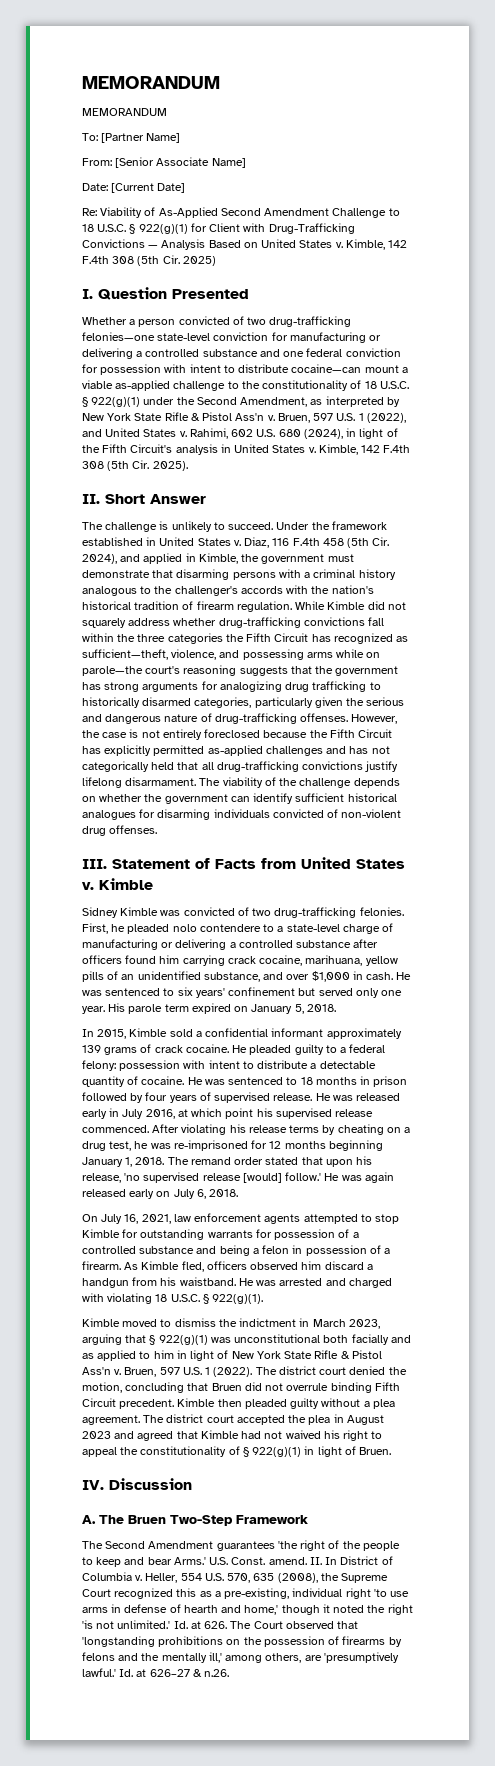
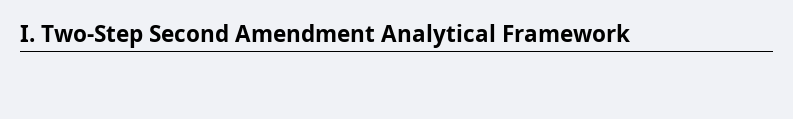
[82,76,220,89] [82,108,167,116] [82,133,181,143] [82,157,246,168] [82,183,186,193] [82,207,400,218] [82,223,355,234] [82,239,408,250] [82,255,216,266] [82,287,249,300] [82,316,352,327] [82,332,382,343] [82,348,401,359] [82,364,408,375] [82,380,409,391] [82,396,400,407] [82,412,406,423] [82,428,398,439] [82,444,411,455] [82,460,188,471] [82,494,206,504] [82,521,387,532] [82,537,390,548] [82,553,354,564] [82,569,396,580] [82,585,374,596] [82,601,406,612] [82,617,385,628] [82,633,409,644] [82,649,381,660] [82,665,399,676] [82,681,381,692] [82,697,405,708] [82,713,398,724] [82,729,393,740] [82,745,390,756] [82,761,399,772] [82,777,400,788] [82,793,397,804] [82,809,402,820] [82,825,158,836] [82,857,405,869] [82,878,153,890] [82,907,404,918] [82,923,394,934] [82,939,379,950] [82,955,398,966] [82,971,412,982] [82,987,403,998] [82,1003,336,1014] [82,1028,402,1039] [82,1044,386,1055] [82,1060,376,1071] [82,1076,408,1087] [82,1092,401,1103] [82,1108,374,1119] [82,1124,411,1135] [82,1140,383,1151] [82,1156,373,1167] [82,1172,394,1183] [82,1189,239,1199] [82,1213,400,1224] [82,1229,359,1240] [82,1245,391,1256] [82,1261,373,1272] [82,1277,392,1288] [82,1293,264,1304] [82,1318,380,1329] [82,1334,411,1345] [82,1350,382,1361] [82,1366,407,1377] [82,1382,400,1393] [82,1398,395,1409] [82,1414,384,1425] [82,1430,383,1441] [82,1446,392,1457] [82,1478,192,1490] [82,1515,308,1526] [82,1540,400,1551] [82,1556,393,1567] [82,1572,389,1583] [82,1588,410,1599] [82,1604,413,1615] [82,1620,359,1629] [82,1636,402,1647] [82,1652,399,1663] [82,1668,230,1677] MEMORANDUM // MEMORANDUM // To: [Partner Name] // From: [Senior Associate Name] // Date: [Current Date] // Re: Viability of As-Applied Second Amendment Challenge to 18 U.S.C. § 922(g)(1) for Client with Drug-Trafficking Convictions — Analysis Based on United States v. Kimble, 142 F.4th 308 (5th Cir. 2025) // I. Question Presented // Whether a person convicted of two drug-trafficking felonies—one state-level conviction for manufacturing or delivering a controlled substance and one federal conviction for possession with intent to distribute cocaine—can mount a viable as-applied challenge to the constitutionality of 18 U.S.C. § 922(g)(1) under the Second Amendment, as interpreted by New York State Rifle & Pistol Ass'n v. Bruen, 597 U.S. 1 (2022), and United States v. Rahimi, 602 U.S. 680 (2024), in light of the Fifth Circuit's analysis in United States v. Kimble, 142 F.4th 308 (5th Cir. 2025). // II. Short Answer // The challenge is unlikely to succeed. Under the framework established in United States v. Diaz, 116 F.4th 458 (5th Cir. 2024), and applied in Kimble, the government must demonstrate that disarming persons with a criminal history analogous to the challenger's accords with the nation's historical tradition of firearm regulation. While Kimble did not squarely address whether drug-trafficking convictions fall within the three categories the Fifth Circuit has recognized as sufficient—theft, violence, and possessing arms while on parole—the court's reasoning suggests that the government has strong arguments for analogizing drug trafficking to historically disarmed categories, particularly given the serious and dangerous nature of drug-trafficking offenses. However, the case is not entirely foreclosed because the Fifth Circuit has explicitly permitted as-applied challenges and has not categorically held that all drug-trafficking convictions justify lifelong disarmament. The viability of the challenge depends on whether the government can identify sufficient historical analogues for disarming individuals convicted of non-violent drug offenses. // III. Statement of Facts from United States v. Kimble // Sidney Kimble was convicted of two drug-trafficking felonies. First, he pleaded nolo contendere to a state-level charge of manufacturing or delivering a controlled substance after officers found him carrying crack cocaine, marihuana, yellow pills of an unidentified substance, and over $1,000 in cash. He was sentenced to six years' confinement but served only one year. His parole term expired on January 5, 2018. // In 2015, Kimble sold a confidential informant approximately 139 grams of crack cocaine. He pleaded guilty to a federal felony: possession with intent to distribute a detectable quantity of cocaine. He was sentenced to 18 months in prison followed by four years of supervised release. He was released early in July 2016, at which point his supervised release commenced. After violating his release terms by cheating on a drug test, he was re-imprisoned for 12 months beginning January 1, 2018. The remand order stated that upon his release, 'no supervised release [would] follow.' He was again released early on July 6, 2018. // On July 16, 2021, law enforcement agents attempted to stop Kimble for outstanding warrants for possession of a controlled substance and being a felon in possession of a firearm. As Kimble fled, officers observed him discard a handgun from his waistband. He was arrested and charged with violating 18 U.S.C. § 922(g)(1). // Kimble moved to dismiss the indictment in March 2023, arguing that § 922(g)(1) was unconstitutional both facially and as applied to him in light of New York State Rifle & Pistol Ass'n v. Bruen, 597 U.S. 1 (2022). The district court denied the motion, concluding that Bruen did not overrule binding Fifth Circuit precedent. Kimble then pleaded guilty without a plea agreement. The district court accepted the plea in August 2023 and agreed that Kimble had not waived his right to appeal the constitutionality of § 922(g)(1) in light of Bruen. // IV. Discussion // A. The Bruen Two-Step Framework // The Second Amendment guarantees 'the right of the people to keep and bear Arms.' U.S. Const. amend. II. In District of Columbia v. Heller, 554 U.S. 570, 635 (2008), the Supreme Court recognized this as a pre-existing, individual right 'to use arms in defense of hearth and home,' though it noted the right 'is not unlimited.' Id. at 626. The Court observed that 'longstanding prohibitions on the possession of firearms by felons and the mentally ill,' among others, are 'presumptively lawful.' Id. at 626–27 & n.26. -> [20,24,631,48] I. Two-Step Second Amendment Analytical Framework

